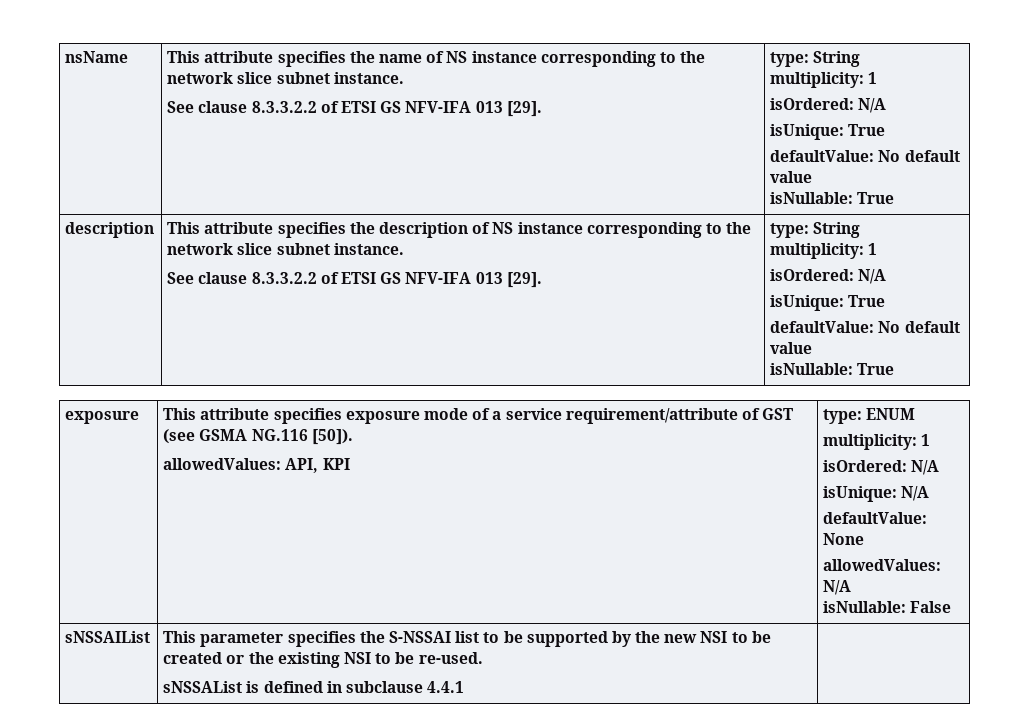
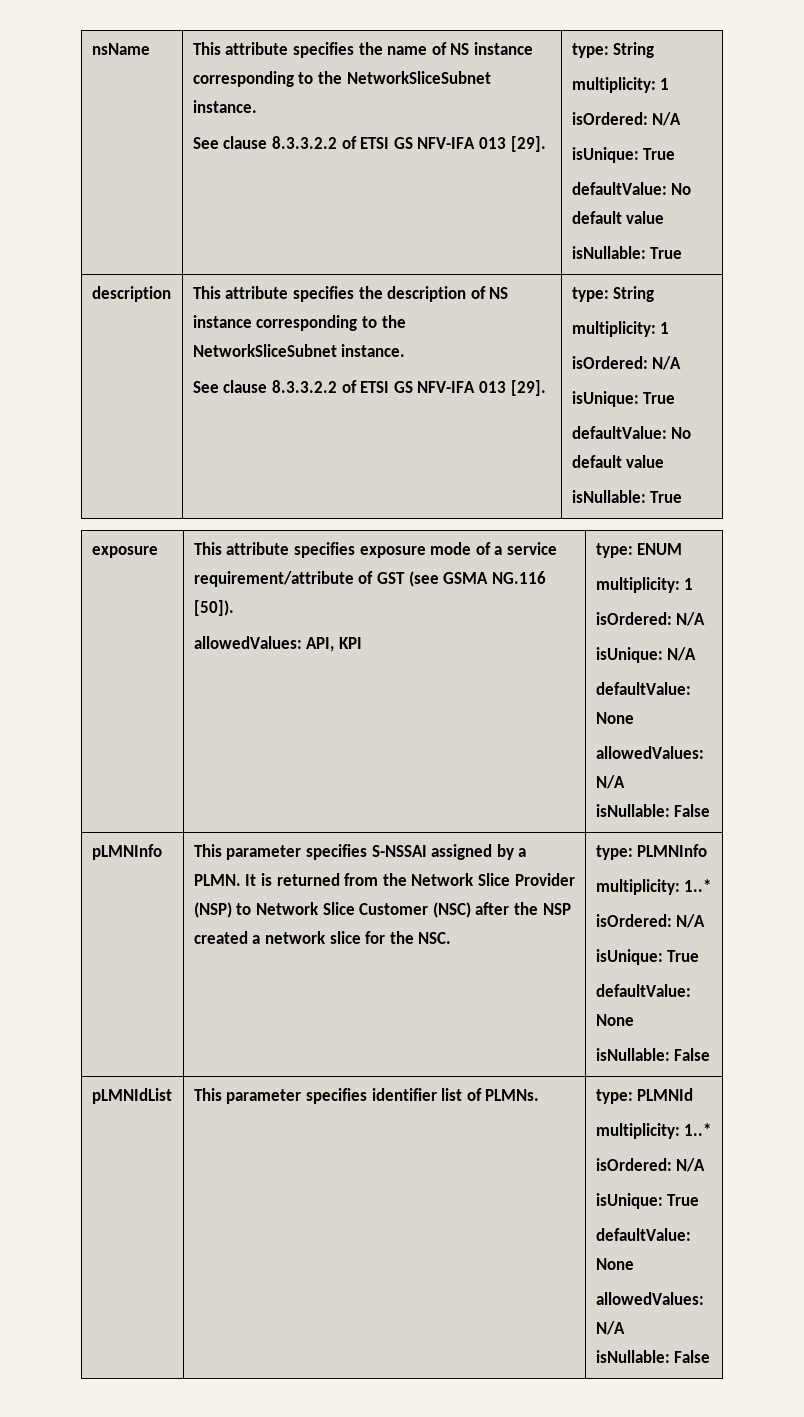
[167,72,330,84] network slice subnet -> [346,71,491,84] NetworkSliceSubnet
[167,243,330,255] network slice subnet -> [192,344,337,357] NetworkSliceSubnet
[65,631,151,643] [163,631,771,647] [163,652,483,668] [163,681,465,693] sNSSAIList | This parameter specifies the S-NSSAI list to be supported by the new NSI to be created or the existing NSI to be re-used. // sNSSAList is defined in subclause 4.4.1 | -> [91,844,162,860] [193,844,527,860] [193,873,575,886] [193,902,571,918] [193,931,452,944] [595,844,708,860] [595,879,712,895] [595,914,706,928] [595,949,700,965] [595,984,691,997] [595,1014,634,1026] [595,1048,711,1061] [91,1088,172,1104] [193,1088,540,1104] [595,1088,694,1104] [595,1123,712,1139] [595,1158,706,1172] [595,1193,700,1209] [595,1228,691,1241] [595,1258,634,1270] [595,1292,704,1305] [595,1321,625,1335] [595,1350,711,1363] pLMNInfo | This parameter specifies S-NSSAI assigned by a PLMN. It is returned from the Network Slice Provider (NSP) to Network Slice Customer (NSC) after the NSP created a network slice for the NSC. | type: PLMNInfo // multiplicity: 1..* // isOrdered: N/A // isUnique: True // defaultValue: None // isNullable: False // pLMNIdList | This parameter specifies identifier list of PLMNs. | type: PLMNId // multiplicity: 1..* // isOrdered: N/A // isUnique: True // defaultValue: None // allowedValues: N/A // isNullable: False

